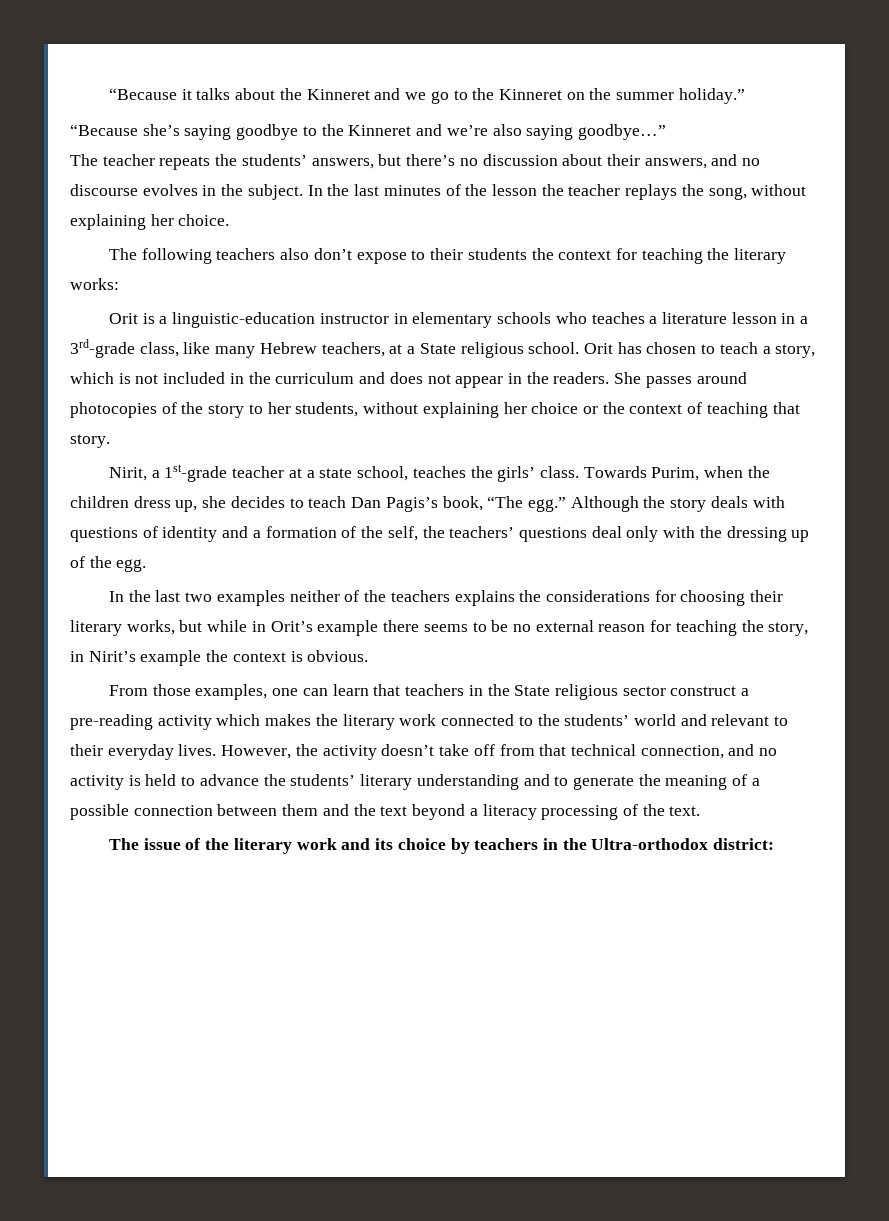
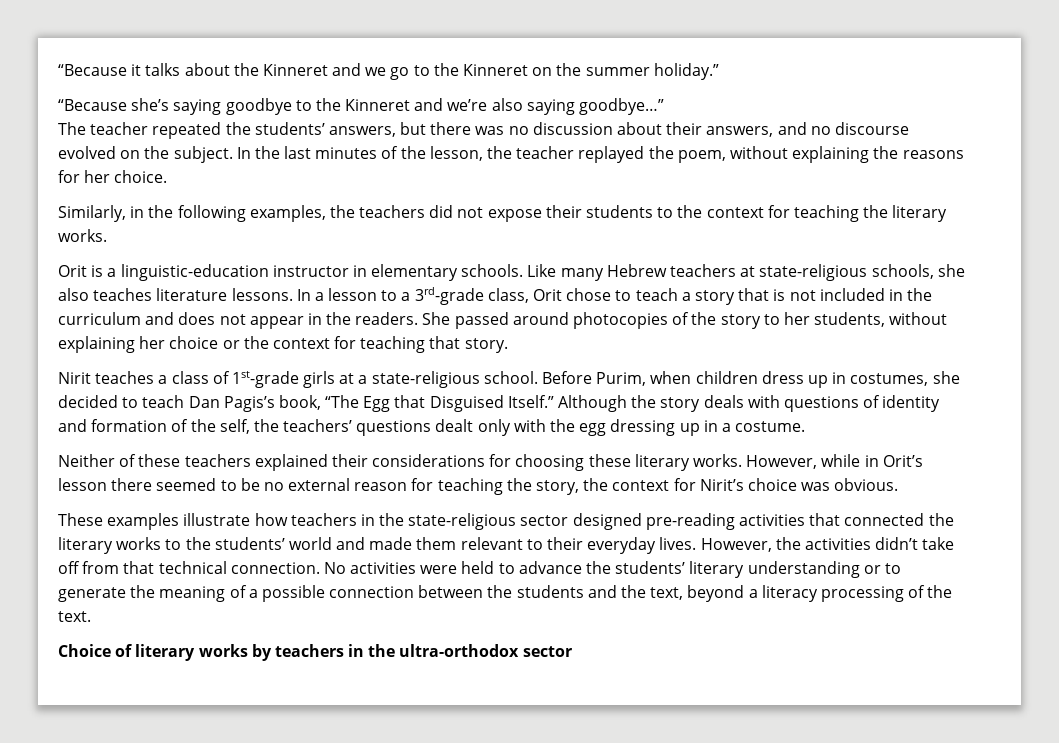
[159,156,211,170] repeats -> [152,122,222,139] repeated
[406,154,456,166] there’s -> [430,122,505,135] there was
[142,184,217,196] evolves in -> [58,146,141,159] evolved on
[491,184,537,196] lesson -> [429,146,483,161] lesson,
[625,184,807,200] [70,214,230,230] [109,248,426,264] replays the song, without explaining her choice. // The following teachers also don’t expose to -> [578,146,964,163] [58,170,168,183] [58,205,542,222] replayed the poem, without explaining the reasons for her choice. // Similarly, in the following examples, the teachers did not expose
(527, 254) none -> [657,207,674,218] to
[70,278,119,290] works: -> [58,229,107,242] works.
[497,312,809,324] [70,339,697,358] schools who teaches a literature lesson in a 3rd-grade class, like many Hebrew teachers, at a State religious school. Orit has chosen -> [461,264,965,281] [58,287,612,305] schools. Like many Hebrew teachers at state-religious schools, she also teaches literature lessons. In a lesson to a 3rd-grade class, Orit chose
[775,344,816,358] [70,372,114,384] story, which -> [694,288,770,305] story that
[645,376,692,388] passes -> [454,312,509,329] passed
[687,402,703,414] of -> [334,336,357,349] for
[109,464,647,482] Nirit, a 1st-grade teacher at a state school, teaches the girls’ class. Towards -> [58,371,593,388] Nirit teaches a class of 1st-grade girls at a state-religious school. Before
[747,466,770,478] the -> (692, 377) none
[175,496,285,512] up, she decides -> [807,371,960,388] [58,395,118,408] up in costumes, she decided
[527,497,566,512] egg.” -> [363,395,554,412] Egg that Disguised Itself.”
[252,530,261,538] a -> (87, 425) none
[591,526,622,538] deal -> [435,419,474,432] dealt
(722, 532) none -> [579,423,607,436] egg
[70,556,147,572] [109,590,784,606] [70,620,468,636] of the egg. // In the last two examples neither of the teachers explains the considerations for choosing their literary works, but while in Orit’s example there seems -> [703,420,806,432] [58,454,923,471] [58,478,217,491] in a costume. // Neither of these teachers explained their considerations for choosing these literary works. However, while in Orit’s lesson there seemed
[70,650,369,666] [109,684,750,700] [70,714,515,730] in Nirit’s example the context is obvious. // From those examples, one can learn that teachers in the State religious sector construct a pre-reading activity which makes the literary work connected -> [583,478,899,491] [58,513,954,530] [58,537,162,554] the context for Nirit’s choice was obvious. // These examples illustrate how teachers in the state-religious sector designed pre-reading activities that connected the literary works
(707, 720) none -> [369,537,457,550] made them
[322,744,435,760] activity doesn’t -> [804,537,919,550] activities didn’t
[640,744,778,759] [70,775,141,790] connection, and no activity is -> [230,562,458,574] connection. No activities were
[523,774,550,786] and -> [863,565,881,574] or
[282,804,319,816] them -> [487,585,584,598] the students
[380,806,408,816] text -> [650,587,684,600] text,
[109,838,446,854] The issue of the literary work and its choice -> [58,644,248,661] Choice of literary works
[591,838,775,850] Ultra-orthodox district: -> [399,644,572,657] ultra-orthodox sector

